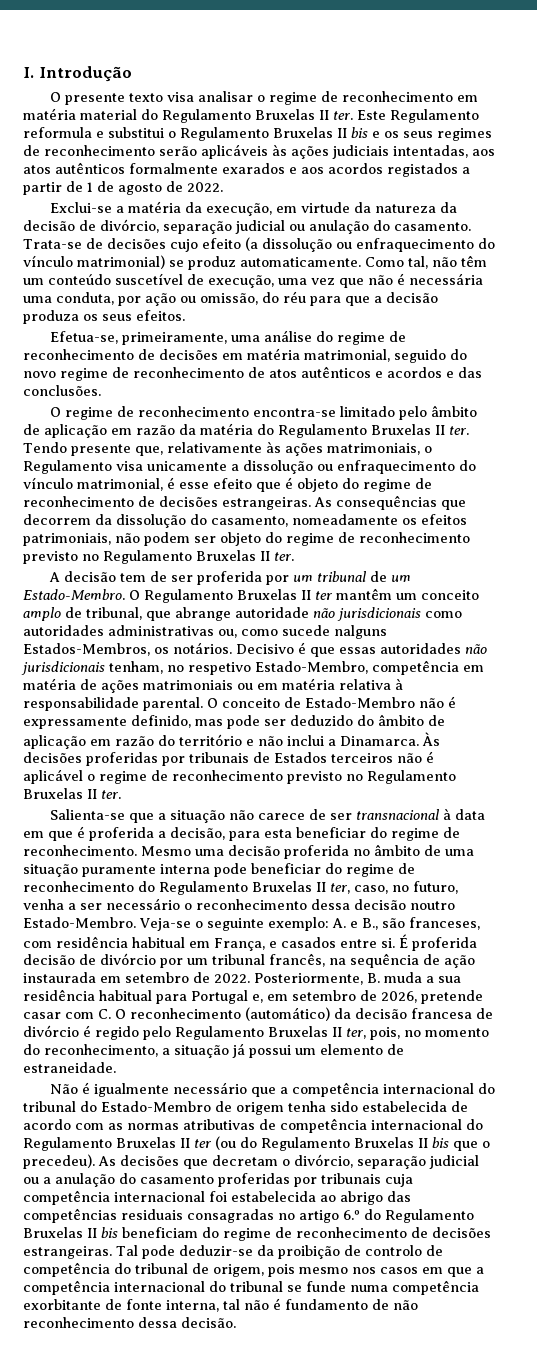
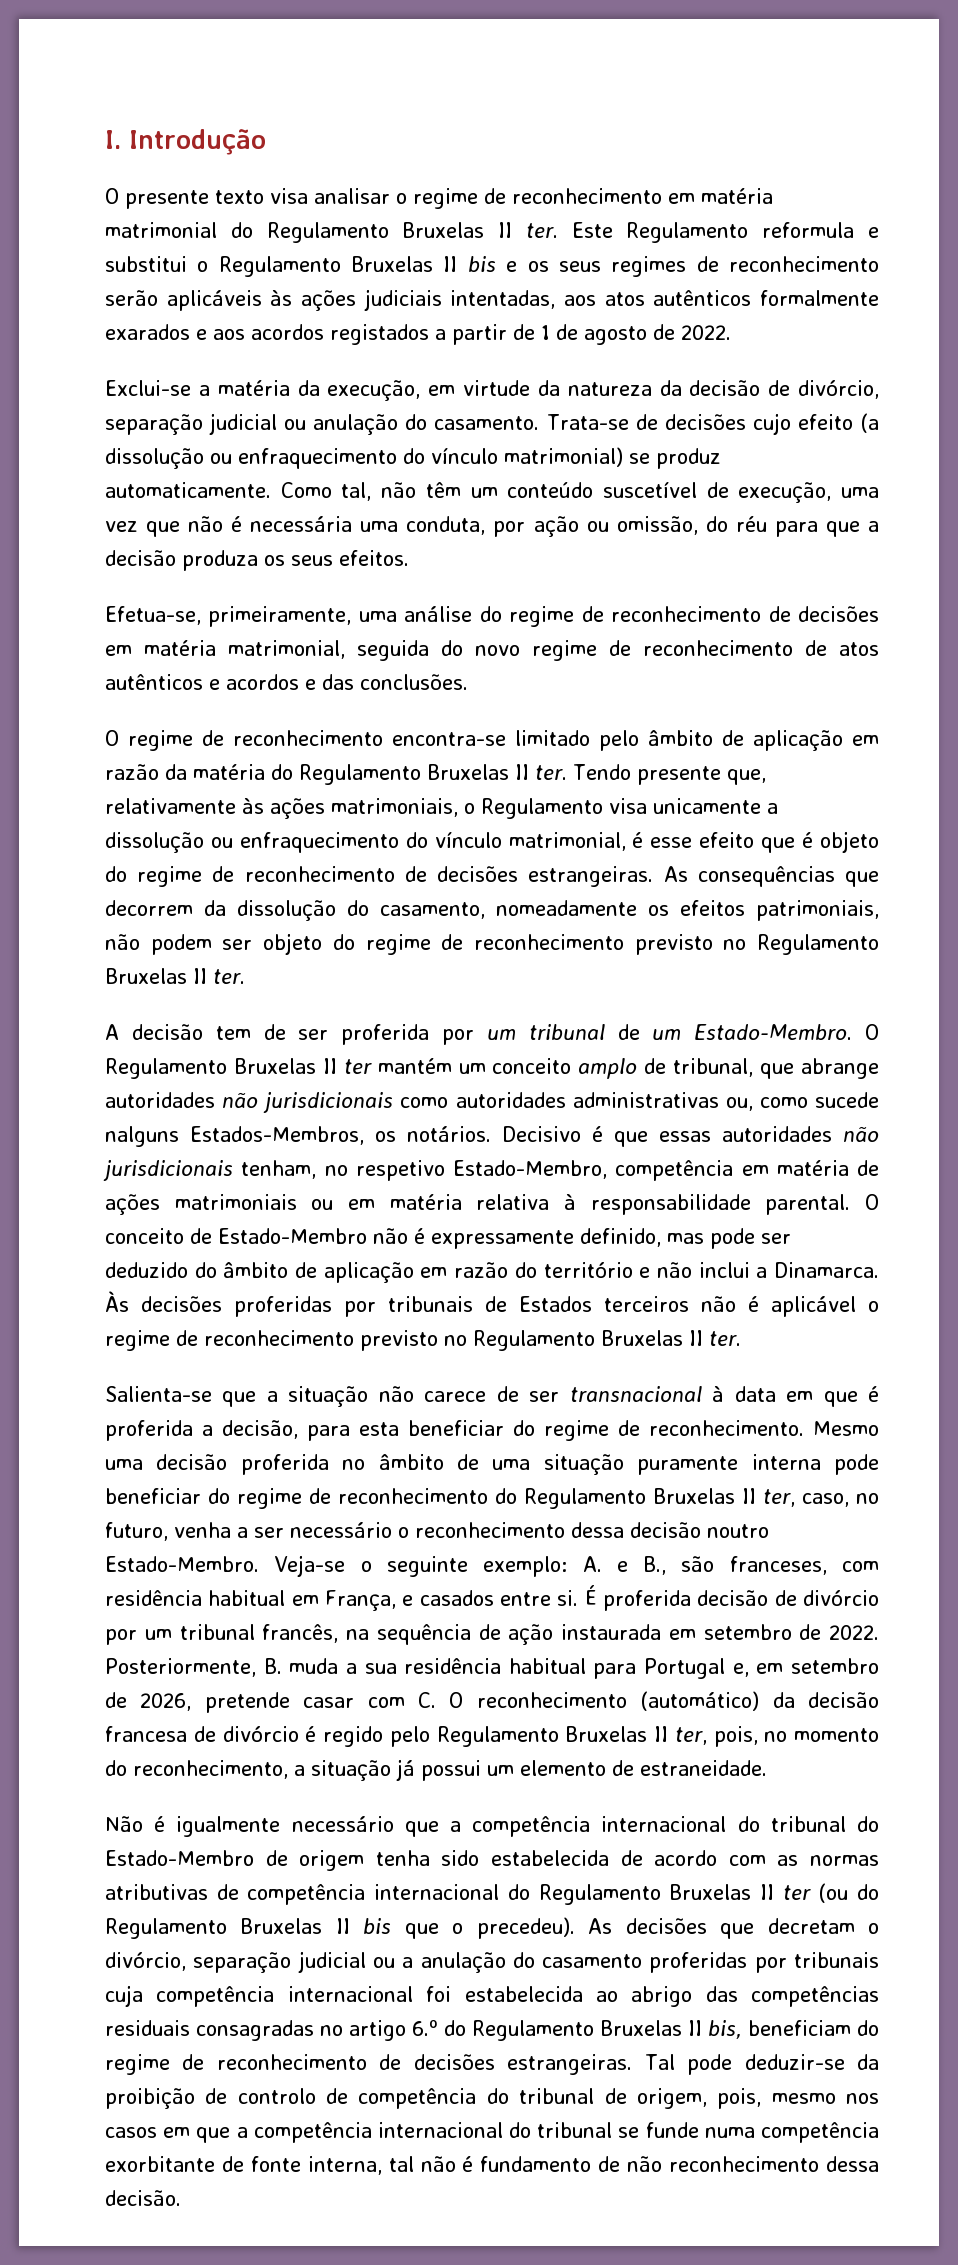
[80,109,137,120] material -> [105,222,217,238] matrimonial
[394,349,446,363] seguido -> [357,640,429,661] seguida
[336,588,392,600] mantêm -> [377,1058,452,1074] mantém
[235,607,309,618] autoridade -> [105,1092,215,1108] autoridades
[101,1227,118,1238] bis -> [708,2020,742,2039] bis,
[268,1264,295,1277] pois -> [717,2088,762,2109] pois,

